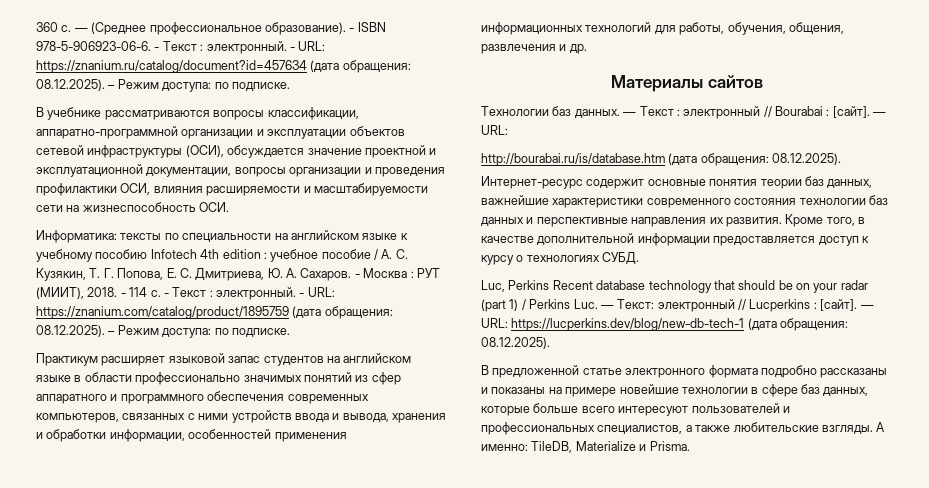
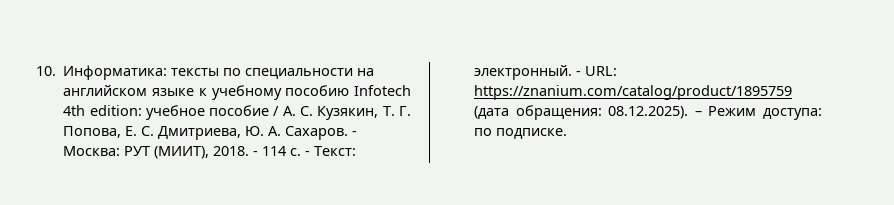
[36,22,386,35] [36,41,326,54] [36,60,411,73] [36,79,290,92] [36,107,359,120] [36,126,405,139] [36,145,437,158] [36,164,445,177] [36,183,428,196] [36,202,230,212] 360 с. — (Среднее профессиональное образование). - ISBN 978-5-906923-06-6. - Текст : электронный. - URL: https://znanium.ru/catalog/document?id=457634 (дата обращения: 08.12.2025). – Режим доступа: по подписке. // В учебнике рассматриваются вопросы классификации, аппаратно-программной организации и эксплуатации объектов сетевой инфраструктуры (ОСИ), обсуждается значение проектной и эксплуатационной документации, вопросы организации и проведения профилактики ОСИ, влияния расширяемости и масштабируемости сети на жизнеспособность ОСИ. // -> [36,66,56,76] 10.
[222,249,267,259] edition : -> [89,105,142,116] edition:
[363,268,414,278] Москва : -> [63,146,121,156] Москва:
[172,287,213,297] Текст : -> [314,146,357,156] Текст:
[36,353,412,366] [36,372,401,385] [36,391,369,404] [36,410,446,423] [36,429,347,442] [481,22,844,35] [481,44,587,54] [611,75,763,92] [481,106,887,119] [481,125,508,135] [481,153,842,166] [481,176,873,189] [481,195,888,208] [481,214,865,227] [481,233,869,246] [481,252,640,265] [481,280,868,293] [481,299,874,312] [481,318,849,331] [481,337,550,349] [481,365,888,378] [481,384,869,397] [481,403,790,416] [481,422,886,435] [481,441,690,453] // Практикум расширяет языковой запас студентов на английском языке в области профессионально значимых понятий из сфер аппаратного и программного обеспечения современных компьютеров, связанных с ними устройств ввода и вывода, хранения и обработки информации, особенностей применения информационных технологий для работы, обучения, общения, развлечения и др. // Материалы сайтов // Технологии баз данных. — Текст : электронный // Bourabai : [сайт]. — URL: // http://bourabai.ru/is/database.htm (дата обращения: 08.12.2025). // Интернет-ресурс содержит основные понятия теории баз данных, важнейшие характеристики современного состояния технологии баз данных и перспективные направления их развития. Кроме того, в качестве дополнительной информации предоставляется доступ к курсу о технологиях СУБД. // Luc, Perkins Recent database technology that should be on your radar (part 1) / Perkins Luc. — Текст: электронный // Lucperkins : [сайт]. — URL: https://lucperkins.dev/blog/new-db-tech-1 (дата обращения: 08.12.2025). // В предложенной статье электронного формата подробно рассказаны и показаны на примере новейшие технологии в сфере баз данных, которые больше всего интересуют пользователей и профессиональных специалистов, а также любительские взгляды. А именно: TileDB, Materialize и Prisma. -> (568, 133) none

